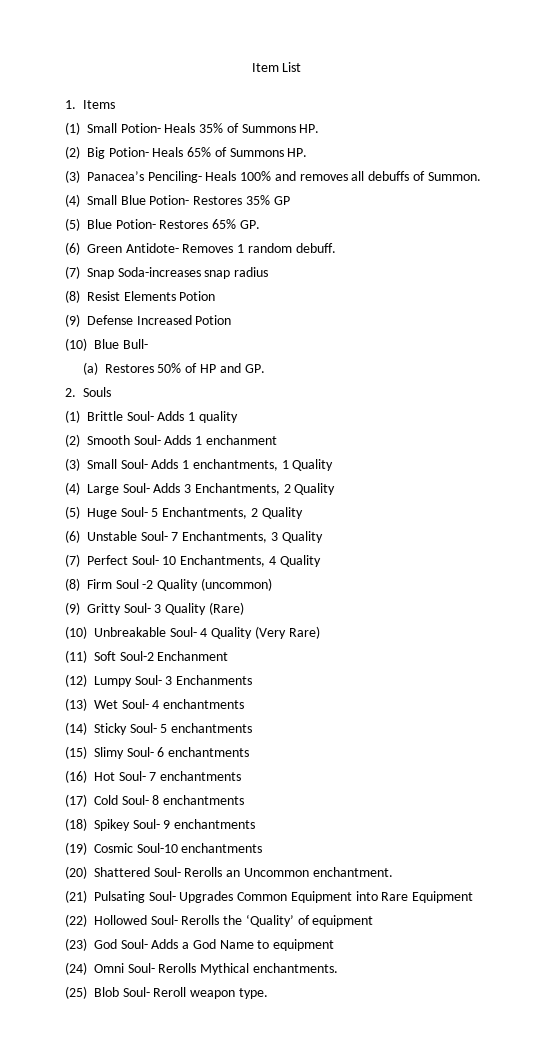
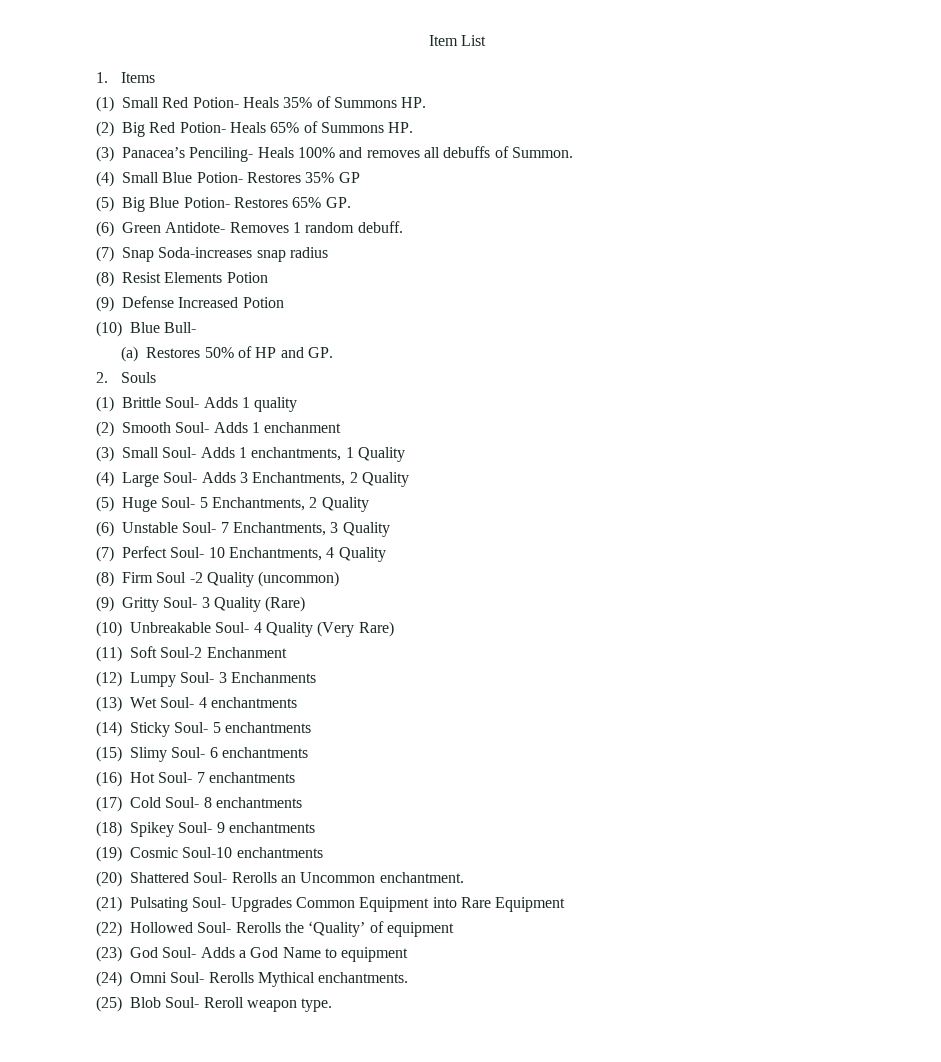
(117, 128) none -> [162,97,189,108] Red
(105, 153) none -> [149,122,176,133] Red
(80, 224) none -> [122,197,146,212] Big

